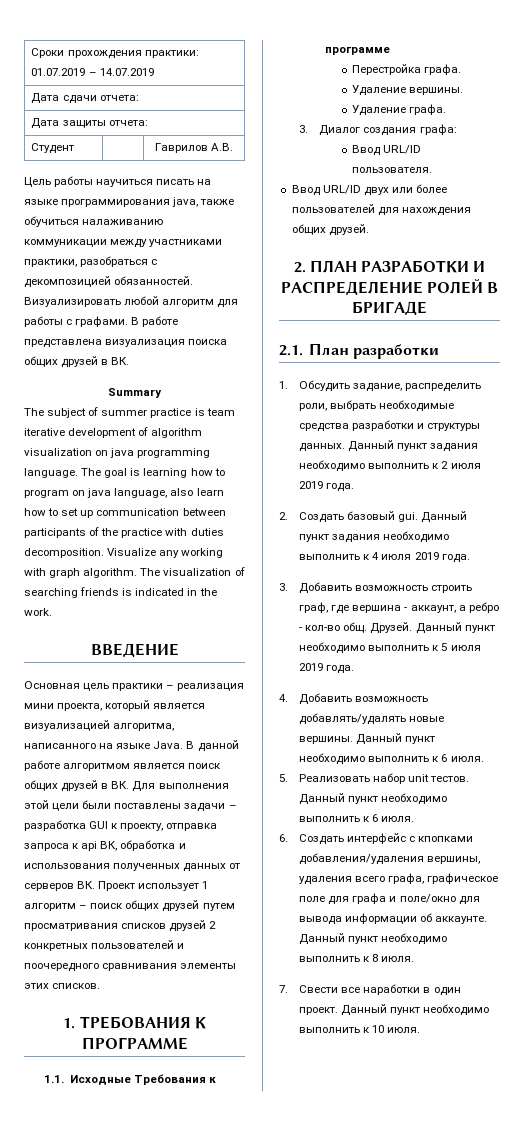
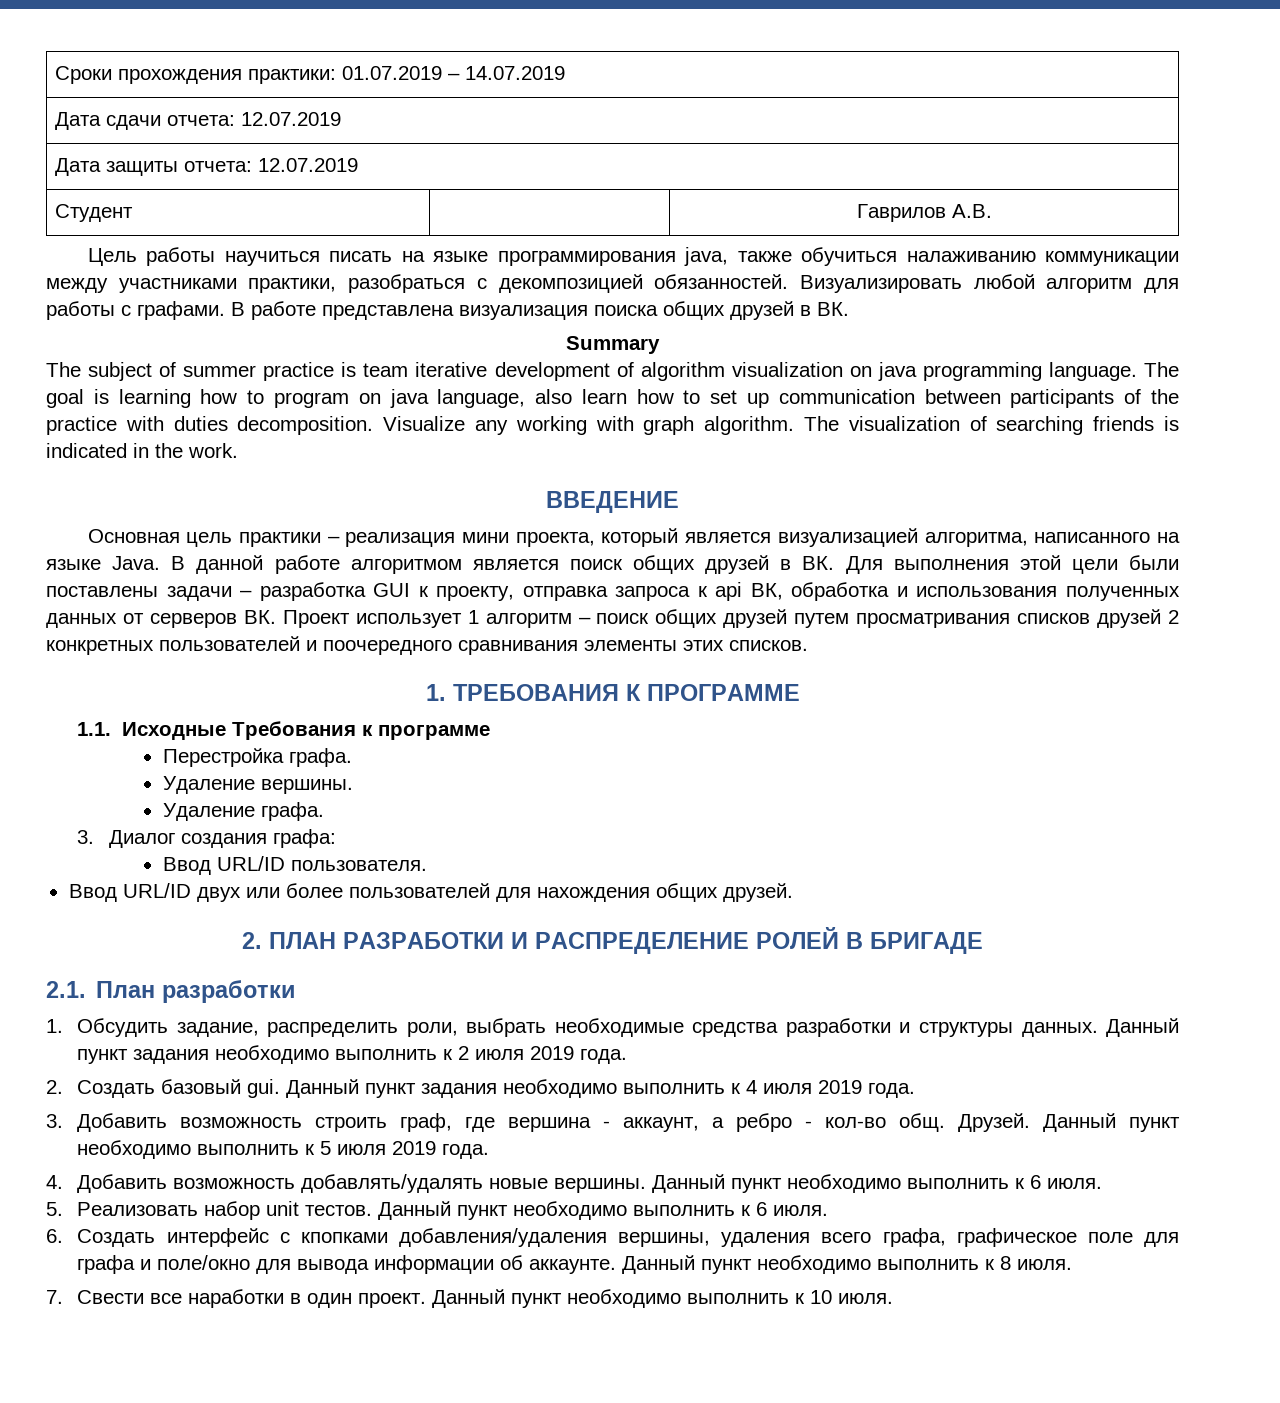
(139, 98) none -> [240,112,341,126] 12.07.2019
(148, 123) none -> [257,158,358,172] 12.07.2019

